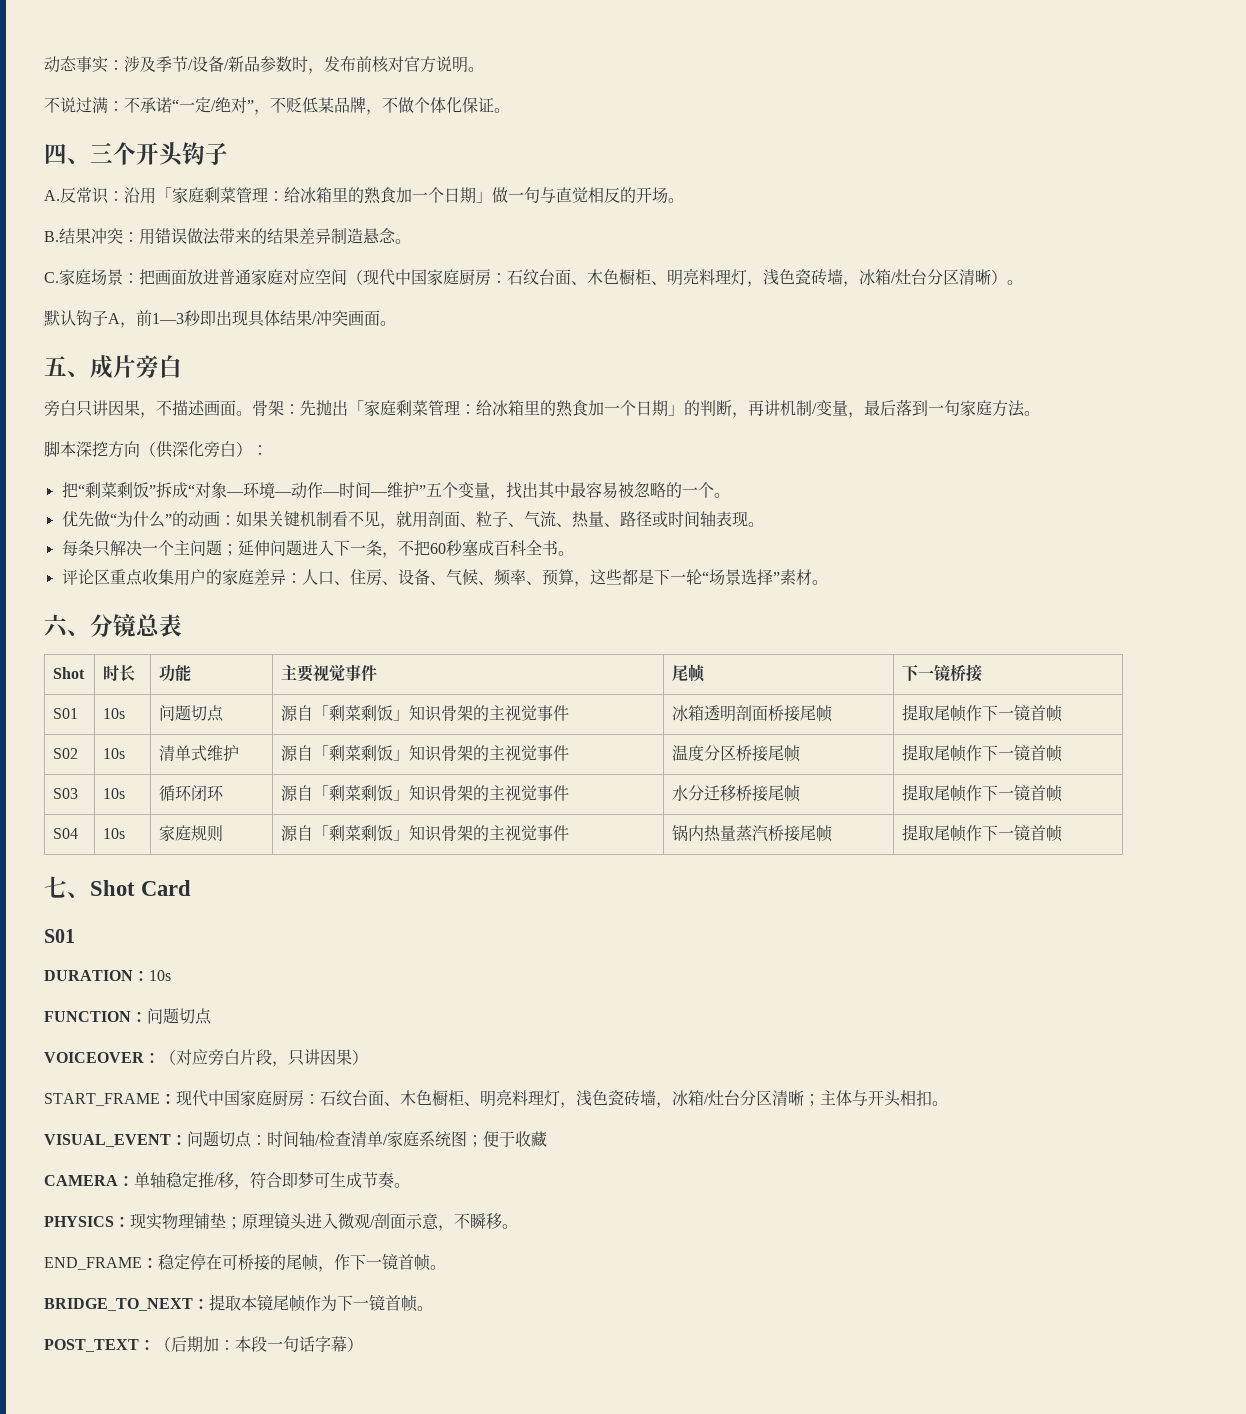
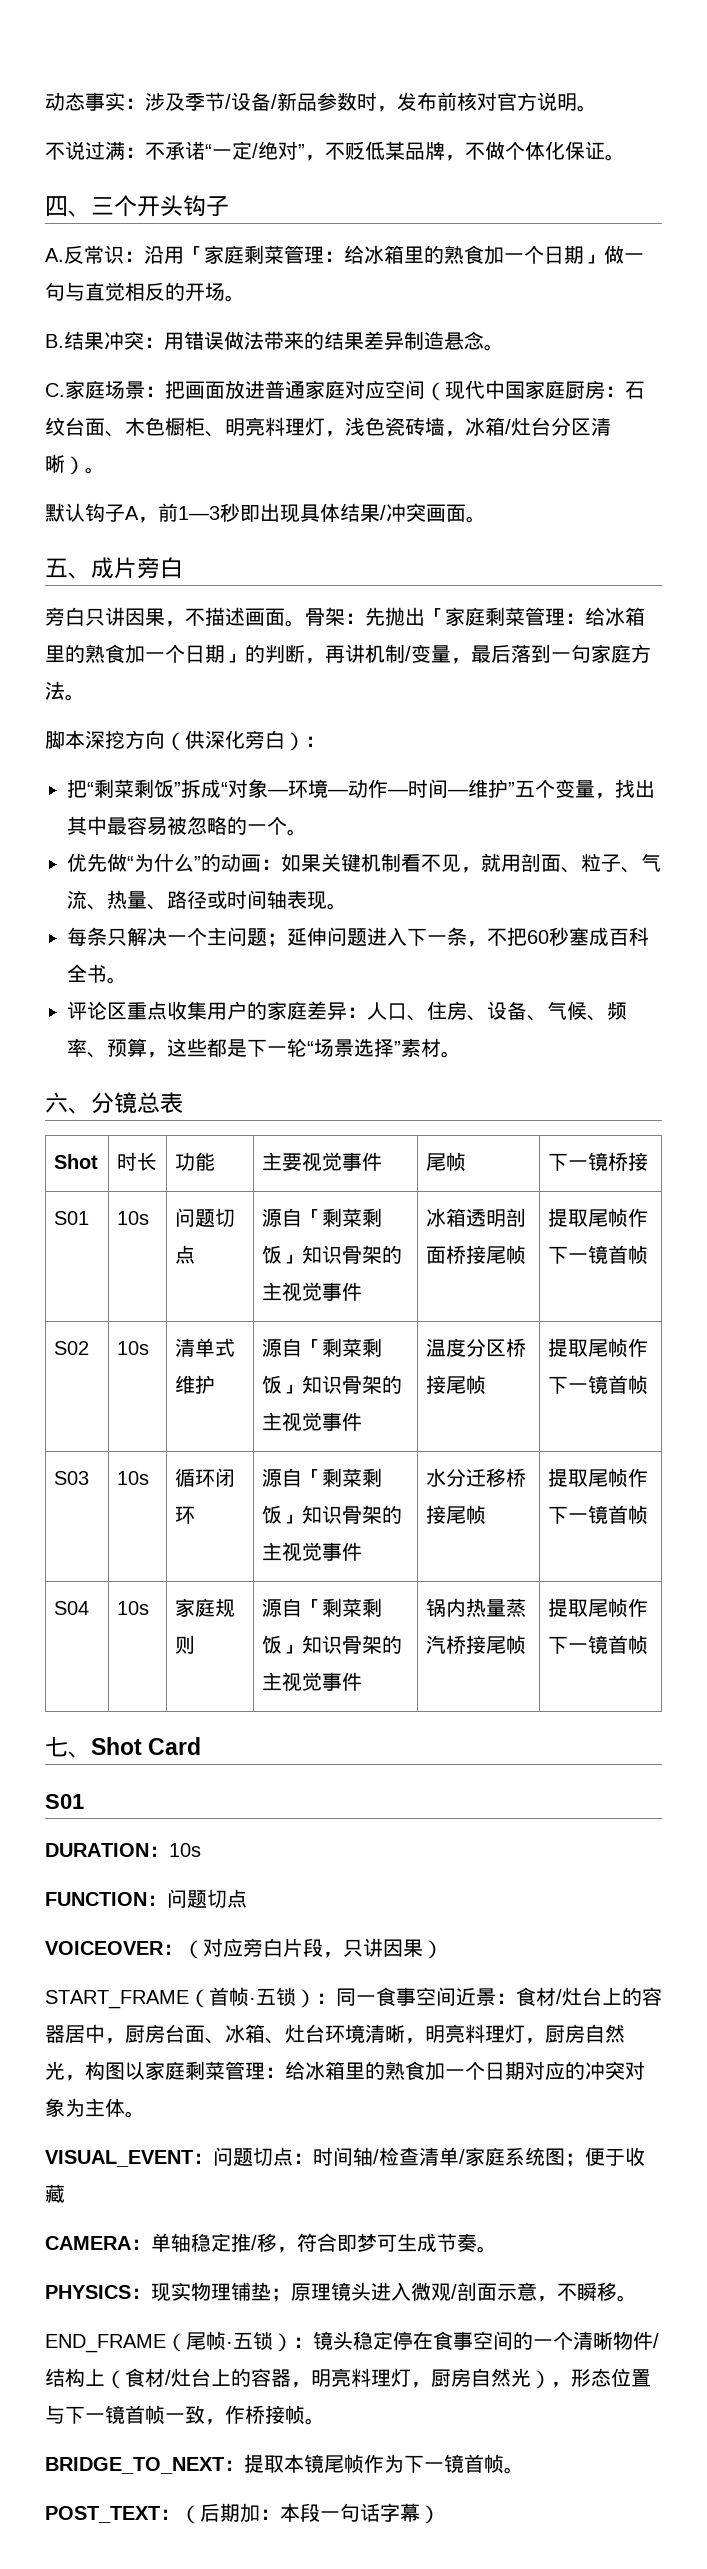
[160,1089,932,1108] ：现代中国家庭厨房：石纹台面、木色橱柜、明亮料理灯，浅色瓷砖墙，冰箱/灶台分区清晰；主体与开头相扣 -> [189,1987,662,2008] [45,2024,625,2044] [45,2061,645,2081] [45,2098,125,2117] （首帧·五锁）：同一食事空间近景：食材/灶台上的容器居中，厨房台面、冰箱、灶台环境清晰，明亮料理灯，厨房自然光，构图以家庭剩菜管理：给冰箱里的熟食加一个日期对应的冲突对象为主体
[142,1253,414,1272] ：稳定停在可桥接的尾帧，作下一镜首 -> [166,2331,659,2352] [45,2368,651,2389] [45,2405,285,2425] （尾帧·五锁）：镜头稳定停在食事空间的一个清晰物件/结构上（食材/灶台上的容器，明亮料理灯，厨房自然光），形态位置与下一镜首帧一致，作桥接

